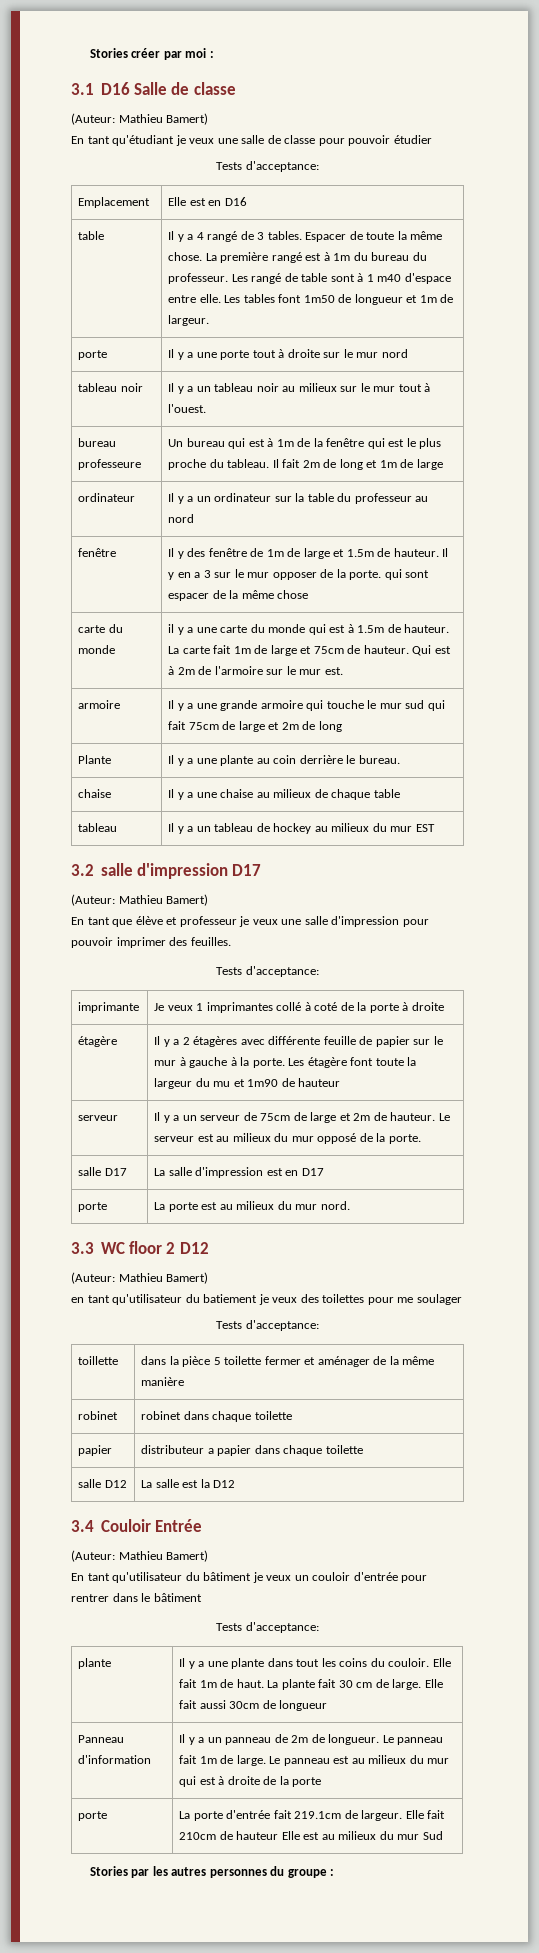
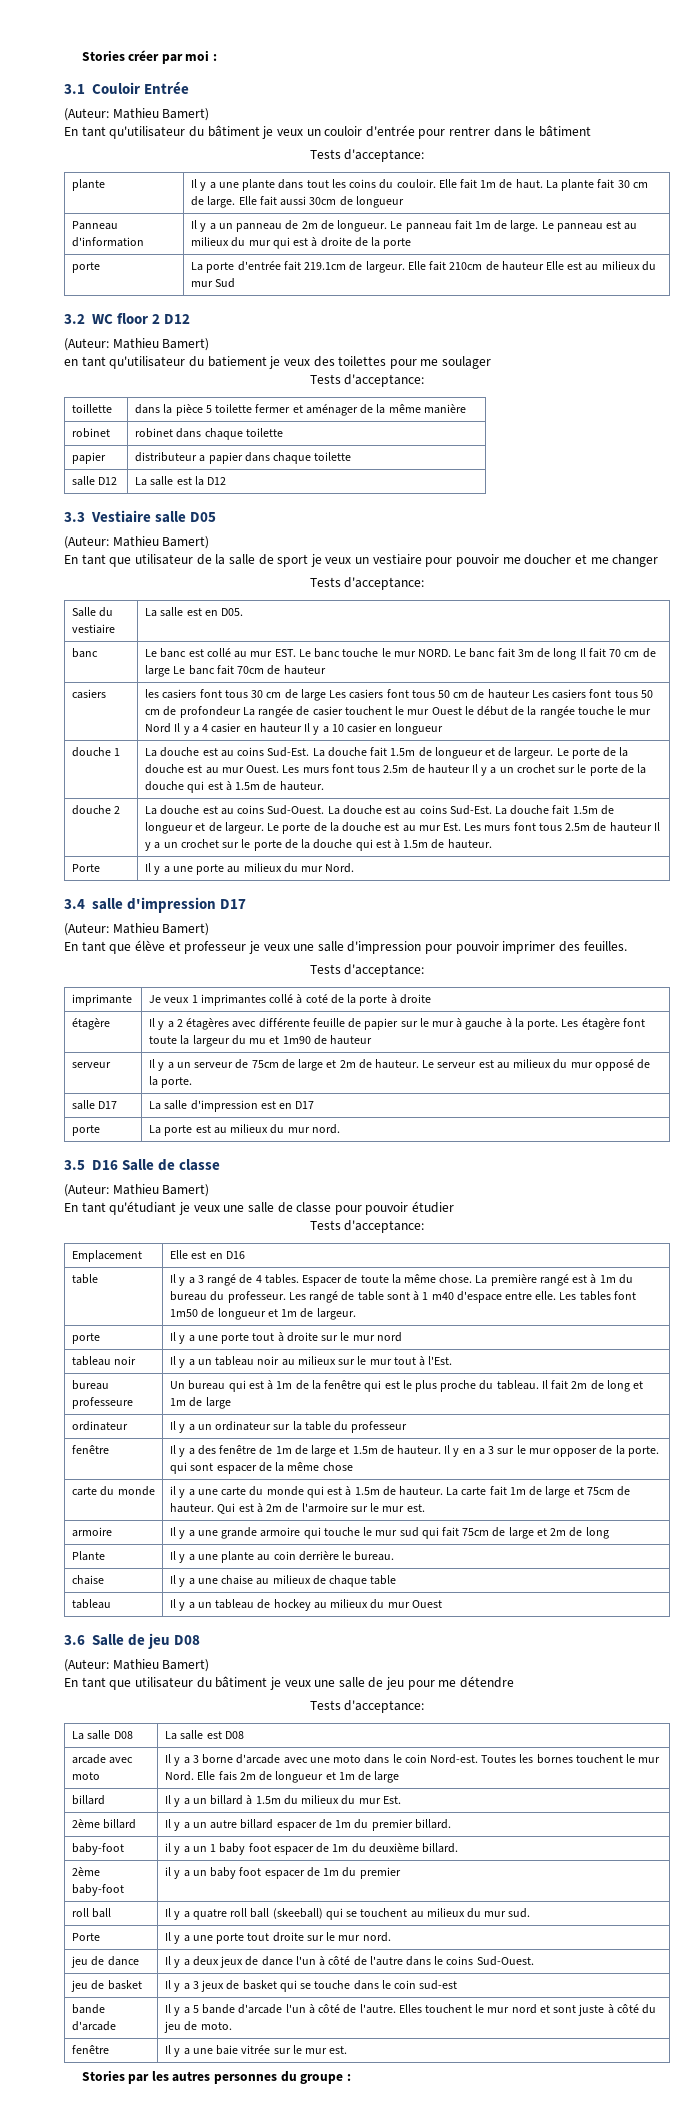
(94, 89) none -> [91,82,189,94] [64,108,210,121] [64,125,592,139] [309,149,425,162] [72,179,106,191] [191,179,648,191] [191,196,404,208] [72,221,119,230] [72,237,145,247] [191,220,638,232] [191,237,412,249] [72,262,101,273] [191,261,656,273] [191,278,236,288] [64,313,190,324] [64,338,210,351] [64,356,492,369] [309,374,425,387] [72,404,113,413] [135,404,466,416] [72,428,111,438] [135,428,283,440] [72,452,107,464] [135,452,352,464] [72,476,118,486] [135,476,227,486] [64,510,216,523] [64,536,210,549] [64,554,659,567] [309,577,425,590] [72,607,114,617] [72,624,116,634] [145,607,244,617] [72,648,99,658] [145,648,656,660] [145,665,326,677] [72,689,107,699] [145,689,653,701] [145,706,652,718] [145,723,444,735] [72,747,121,757] [145,747,629,759] [145,764,647,776] [145,781,324,793] [72,805,121,815] [145,805,614,815] [145,822,660,834] [145,839,492,851] [72,864,101,872] [145,863,355,875] [64,897,246,913] [64,923,210,936] [64,940,627,954] [309,964,425,977] [72,994,133,1006] [149,994,431,1006] [72,1018,111,1030] [149,1018,645,1030] [149,1035,373,1047] [72,1062,112,1068] [149,1059,651,1071] [149,1076,193,1088] [72,1100,118,1110] [149,1100,315,1112] [72,1125,101,1136] [149,1124,340,1136] [64,1160,85,1170] Couloir Entrée // (Auteur: Mathieu Bamert) // En tant qu'utilisateur du bâtiment je veux un couloir d'entrée pour rentrer dans le bâtiment // Tests d'acceptance: // plante | Il y a une plante dans tout les coins du couloir. Elle fait 1m de haut. La plante fait 30 cm de large. Elle fait aussi 30cm de longueur // Panneau d'information | Il y a un panneau de 2m de longueur. Le panneau fait 1m de large. Le panneau est au milieux du mur qui est à droite de la porte // porte | La porte d'entrée fait 219.1cm de largeur. Elle fait 210cm de hauteur Elle est au milieux du mur Sud // 3.2 WC floor 2 D12 // (Auteur: Mathieu Bamert) // en tant qu'utilisateur du batiement je veux des toilettes pour me soulager // Tests d'acceptance: // toillette | dans la pièce 5 toilette fermer et aménager de la même manière // robinet | robinet dans chaque toilette // papier | distributeur a papier dans chaque toilette // salle D12 | La salle est la D12 // 3.3 Vestiaire salle D05 // (Auteur: Mathieu Bamert) // En tant que utilisateur de la salle de sport je veux un vestiaire pour pouvoir me doucher et me changer // Tests d'acceptance: // Salle du vestiaire | La salle est en D05. // banc | Le banc est collé au mur EST. Le banc touche le mur NORD. Le banc fait 3m de long Il fait 70 cm de large Le banc fait 70cm de hauteur // casiers | les casiers font tous 30 cm de large Les casiers font tous 50 cm de hauteur Les casiers font tous 50 cm de profondeur La rangée de casier touchent le mur Ouest le début de la rangée touche le mur Nord Il y a 4 casier en hauteur Il y a 10 casier en longueur // douche 1 | La douche est au coins Sud-Est. La douche fait 1.5m de longueur et de largeur. Le porte de la douche est au mur Ouest. Les murs font tous 2.5m de hauteur Il y a un crochet sur le porte de la douche qui est à 1.5m de hauteur. // douche 2 | La douche est au coins Sud-Ouest. La douche est au coins Sud-Est. La douche fait 1.5m de longueur et de largeur. Le porte de la douche est au mur Est. Les murs font tous 2.5m de hauteur Il y a un crochet sur le porte de la douche qui est à 1.5m de hauteur. // Porte | Il y a une porte au milieux du mur Nord. // 3.4 salle d'impression D17 // (Auteur: Mathieu Bamert) // En tant que élève et professeur je veux une salle d'impression pour pouvoir imprimer des feuilles. // Tests d'acceptance: // imprimante | Je veux 1 imprimantes collé à coté de la porte à droite // étagère | Il y a 2 étagères avec différente feuille de papier sur le mur à gauche à la porte. Les étagère font toute la largeur du mu et 1m90 de hauteur // serveur | Il y a un serveur de 75cm de large et 2m de hauteur. Le serveur est au milieux du mur opposé de la porte. // salle D17 | La salle d'impression est en D17 // porte | La porte est au milieux du mur nord. // 3.5
[196,231,265,242] 4 rangé de 3 -> [197,1274,262,1286] 3 rangé de 4
[168,404,207,413] l'ouest. -> [428,1356,453,1365] l'Est.
[415,496,429,502] [168,514,195,523] [78,548,117,557] [168,548,184,559] au nord // fenêtre | Il y -> [72,1445,110,1454] [170,1445,195,1457] // fenêtre | Il y a
[415,824,435,832] [71,863,262,879] [71,894,209,906] [71,916,429,927] [71,937,231,948] [216,966,319,977] [78,1002,140,1013] [154,1002,444,1013] [78,1036,118,1047] [154,1036,443,1047] [154,1057,417,1068] [154,1078,341,1089] [78,1115,119,1121] [154,1112,450,1123] [154,1133,421,1144] [78,1167,127,1176] [154,1167,324,1178] [78,1202,108,1212] [154,1201,350,1212] [71,1241,209,1254] [71,1272,209,1284] [71,1294,462,1305] [216,1320,319,1331] [78,1356,119,1365] [141,1356,435,1367] [141,1377,185,1386] [78,1411,119,1420] [141,1411,292,1422] [78,1445,113,1456] [141,1445,363,1456] [78,1479,127,1488] [141,1479,236,1488] [71,1519,202,1532] [71,1550,209,1562] [71,1572,428,1583] [71,1593,202,1602] [216,1622,319,1633] [78,1658,112,1669] [179,1658,451,1669] [179,1679,443,1690] [179,1700,328,1711] [78,1735,125,1743] [78,1755,152,1764] [179,1734,444,1745] [179,1755,450,1766] [179,1776,322,1787] [78,1811,108,1821] [179,1810,446,1821] [179,1831,443,1840] EST // 3.2 salle d'impression D17 // (Auteur: Mathieu Bamert) // En tant que élève et professeur je veux une salle d'impression pour pouvoir imprimer des feuilles. // Tests d'acceptance: // imprimante | Je veux 1 imprimantes collé à coté de la porte à droite // étagère | Il y a 2 étagères avec différente feuille de papier sur le mur à gauche à la porte. Les étagère font toute la largeur du mu et 1m90 de hauteur // serveur | Il y a un serveur de 75cm de large et 2m de hauteur. Le serveur est au milieux du mur opposé de la porte. // salle D17 | La salle d'impression est en D17 // porte | La porte est au milieux du mur nord. // 3.3 WC floor 2 D12 // (Auteur: Mathieu Bamert) // en tant qu'utilisateur du batiement je veux des toilettes pour me soulager // Tests d'acceptance: // toillette | dans la pièce 5 toilette fermer et aménager de la même manière // robinet | robinet dans chaque toilette // papier | distributeur a papier dans chaque toilette // salle D12 | La salle est la D12 // 3.4 Couloir Entrée // (Auteur: Mathieu Bamert) // En tant qu'utilisateur du bâtiment je veux un couloir d'entrée pour rentrer dans le bâtiment // Tests d'acceptance: // plante | Il y a une plante dans tout les coins du couloir. Elle fait 1m de haut. La plante fait 30 cm de large. Elle fait aussi 30cm de longueur // Panneau d'information | Il y a un panneau de 2m de longueur. Le panneau fait 1m de large. Le panneau est au milieux du mur qui est à droite de la porte // porte | La porte d'entrée fait 219.1cm de largeur. Elle fait 210cm de hauteur Elle est au milieux du mur Sud -> [411,1600,442,1608] [64,1633,200,1649] [64,1659,210,1672] [64,1676,515,1690] [309,1700,425,1713] [72,1730,133,1740] [165,1730,244,1740] [72,1754,134,1764] [72,1772,101,1780] [165,1754,661,1766] [165,1771,400,1783] [72,1795,106,1805] [165,1795,401,1807] [72,1819,137,1829] [165,1819,451,1831] [72,1843,125,1855] [165,1843,459,1855] [72,1867,101,1876] [72,1884,125,1896] [165,1867,401,1879] [72,1908,112,1918] [165,1908,531,1920] [72,1933,101,1941] [165,1932,391,1944] [71,1956,139,1968] [165,1956,534,1968] [71,1980,142,1992] [165,1980,458,1992] [72,2004,106,2014] [72,2021,117,2031] [165,2004,657,2016] [164,2021,232,2033] [72,2045,110,2054] [165,2045,348,2057] Ouest // 3.6 Salle de jeu D08 // (Auteur: Mathieu Bamert) // En tant que utilisateur du bâtiment je veux une salle de jeu pour me détendre // Tests d'acceptance: // La salle D08 | La salle est D08 // arcade avec moto | Il y a 3 borne d'arcade avec une moto dans le coin Nord-est. Toutes les bornes touchent le mur Nord. Elle fais 2m de longueur et 1m de large // billard | Il y a un billard à 1.5m du milieux du mur Est. // 2ème billard | Il y a un autre billard espacer de 1m du premier billard. // baby-foot | il y a un 1 baby foot espacer de 1m du deuxième billard. // 2ème baby-foot | il y a un baby foot espacer de 1m du premier // roll ball | Il y a quatre roll ball (skeeball) qui se touchent au milieux du mur sud. // Porte | Il y a une porte tout droite sur le mur nord. // jeu de dance | Il y a deux jeux de dance l'un à côté de l'autre dans le coins Sud-Ouest. // jeu de basket | Il y a 3 jeux de basket qui se touche dans le coin sud-est // bande d'arcade | Il y a 5 bande d'arcade l'un à côté de l'autre. Elles touchent le mur nord et sont juste à côté du jeu de moto. // fenêtre | Il y a une baie vitrée sur le mur est.

